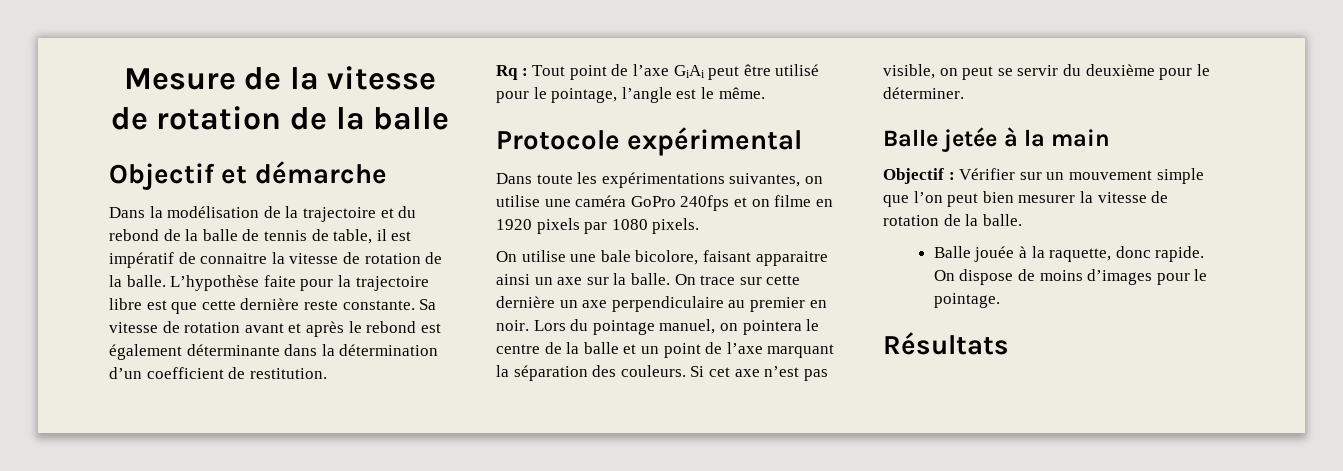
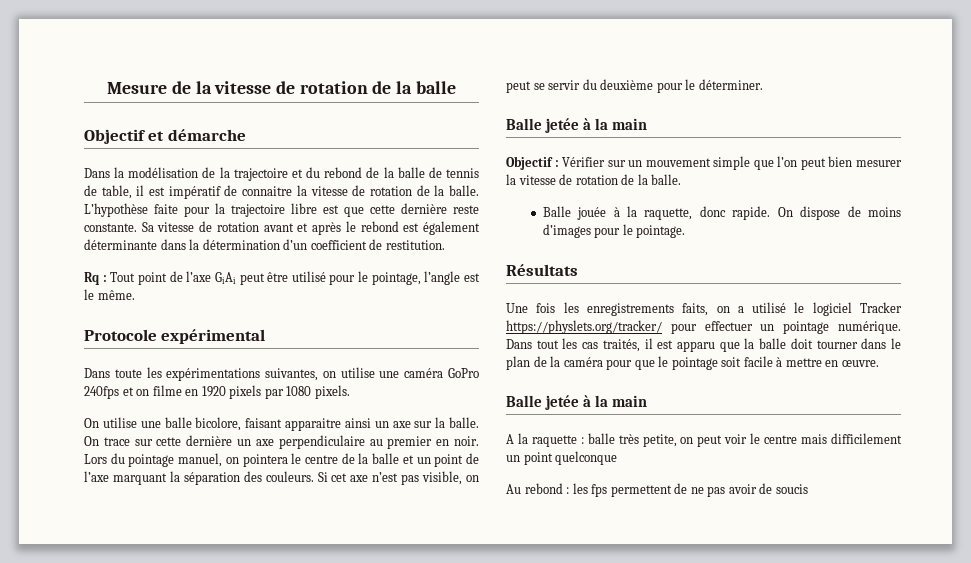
[600,250,631,262] bale -> [164,417,192,428] balle
(1009, 343) none -> [506,302,902,316] [506,320,901,334] [506,338,902,352] [506,356,879,370] [506,395,648,410] [506,433,902,447] [506,451,618,465] [506,483,808,497] // Une fois les enregistrements faits, on a utilisé le logiciel Tracker https://physlets.org/tracker/ pour effectuer un pointage numérique. Dans tout les cas traités, il est apparu que la balle doit tourner dans le plan de la caméra pour que le pointage soit facile à mettre en œuvre. // Balle jetée à la main // A la raquette : balle très petite, on peut voir le centre mais difficilement un point quelconque // Au rebond : les fps permettent de ne pas avoir de soucis

